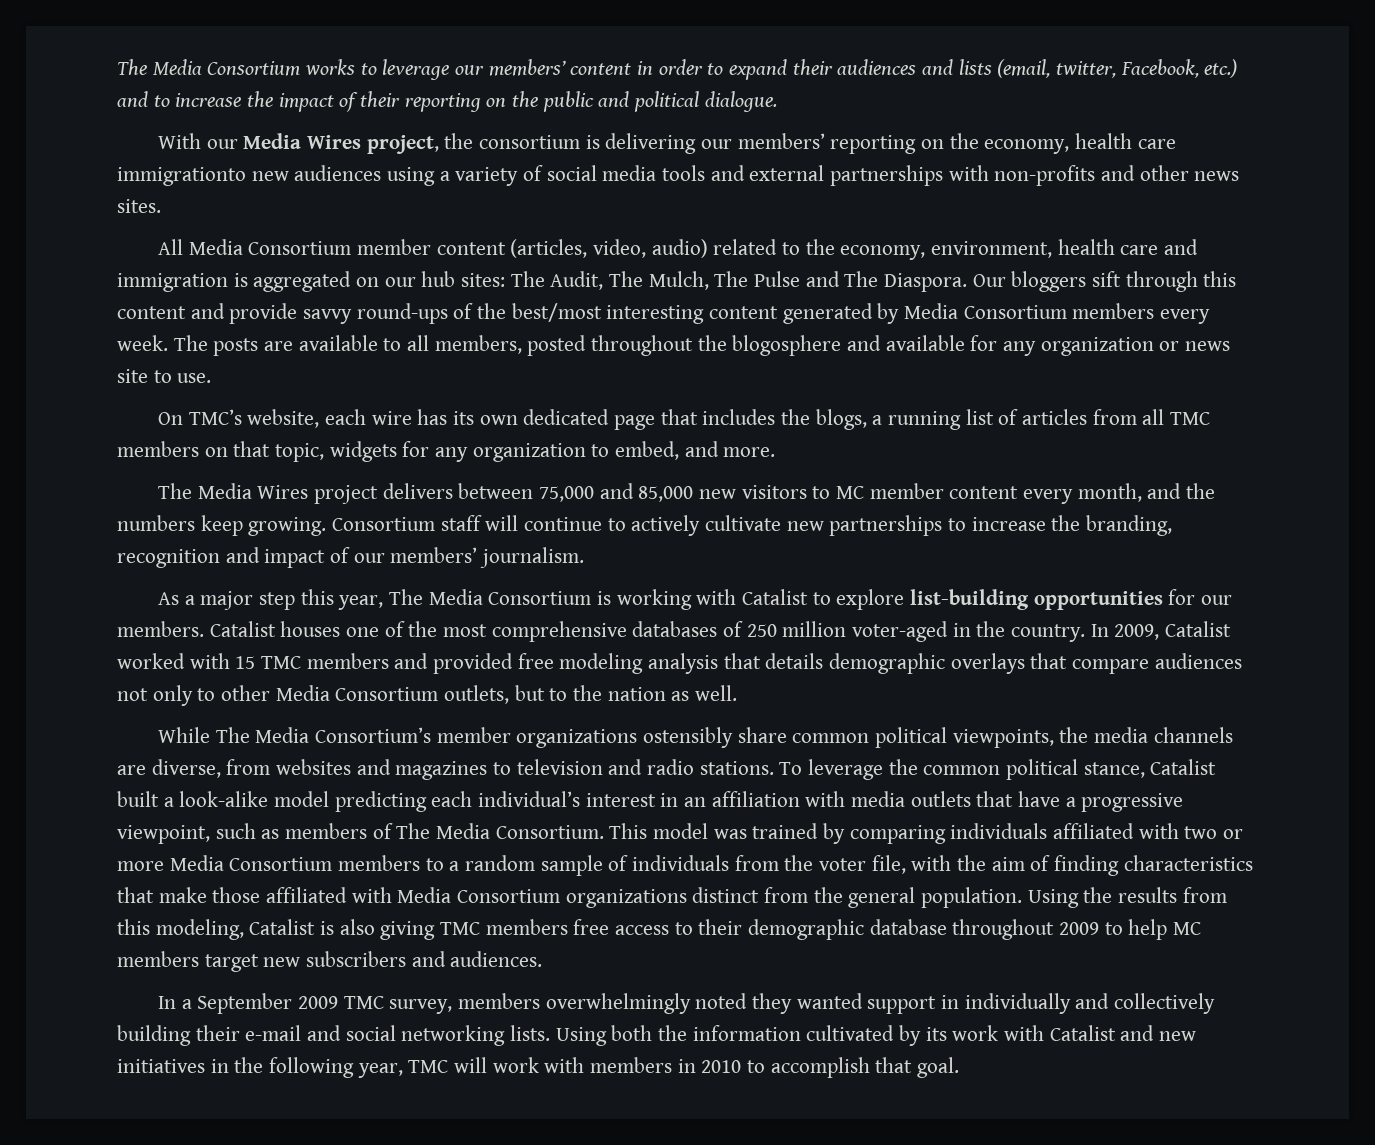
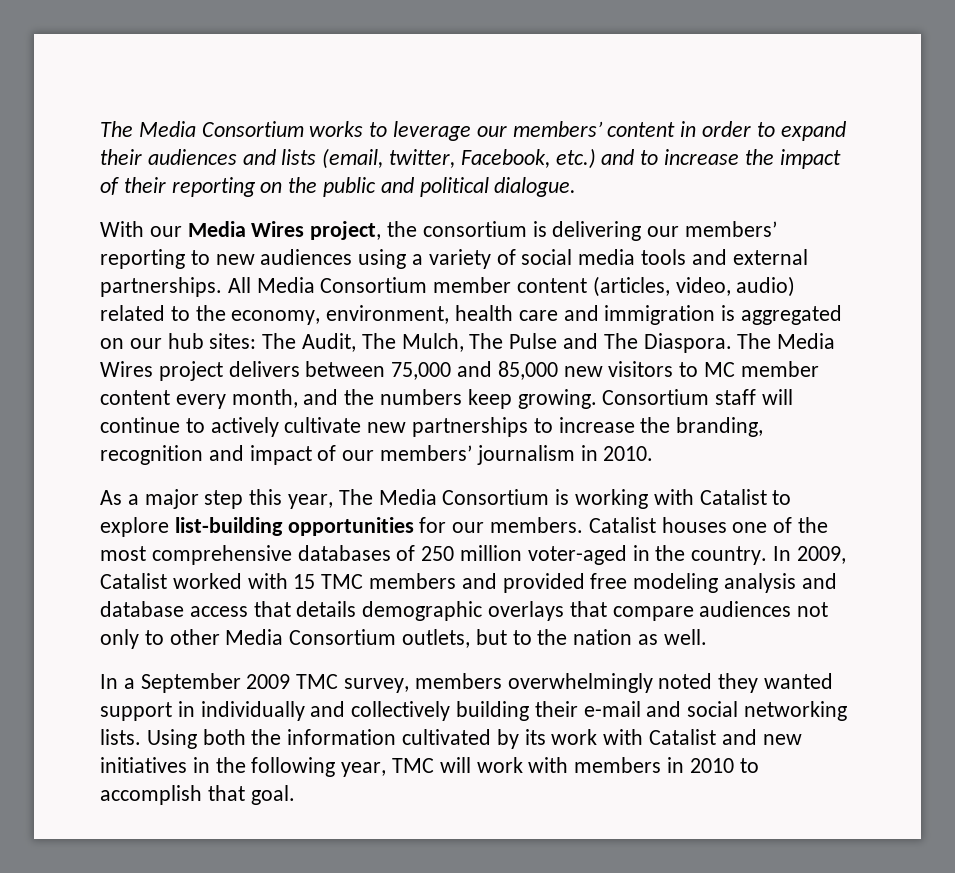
[921,133,1176,154] [117,167,246,186] on the economy, health care immigrationto -> [190,250,210,265] to
[830,165,1240,186] [117,199,161,213] partnerships with non-profits and other news sites. // -> [100,277,222,297] partnerships.
[972,271,1237,292] [117,303,1211,324] [117,335,1231,356] [117,369,212,383] [158,409,1211,430] [117,441,776,462] Our bloggers sift through this content and provide savvy round-ups of the best/most interesting content generated by Media Consortium members every week. The posts are available to all members, posted throughout the blogosphere and available for any organization or news site to use. // On TMC’s website, each wire has its own dedicated page that includes the blogs, a running list of articles from all TMC members on that topic, widgets for any organization to embed, and more. // -> (732, 343) none
[480,547,585,568] journalism. -> [476,445,654,465] journalism in 2010.
(719, 663) none -> [801,573,837,589] [100,601,248,617] and database access
[158,727,1233,748] [117,759,1217,780] [117,791,1184,812] [117,823,1244,844] [117,855,1253,876] [117,887,1227,908] [117,919,1202,940] [117,951,543,972] // While The Media Consortium’s member organizations ostensibly share common political viewpoints, the media channels are diverse, from websites and magazines to television and radio stations. To leverage the common political stance, Catalist built a look-alike model predicting each individual’s interest in an affiliation with media outlets that have a progressive viewpoint, such as members of The Media Consortium. This model was trained by comparing individuals affiliated with two or more Media Consortium members to a random sample of individuals from the voter file, with the aim of finding characteristics that make those affiliated with Media Consortium organizations distinct from the general population. Using the results from this modeling, Catalist is also giving TMC members free access to their demographic database throughout 2009 to help MC members target new subscribers and audiences. -> (707, 637) none

